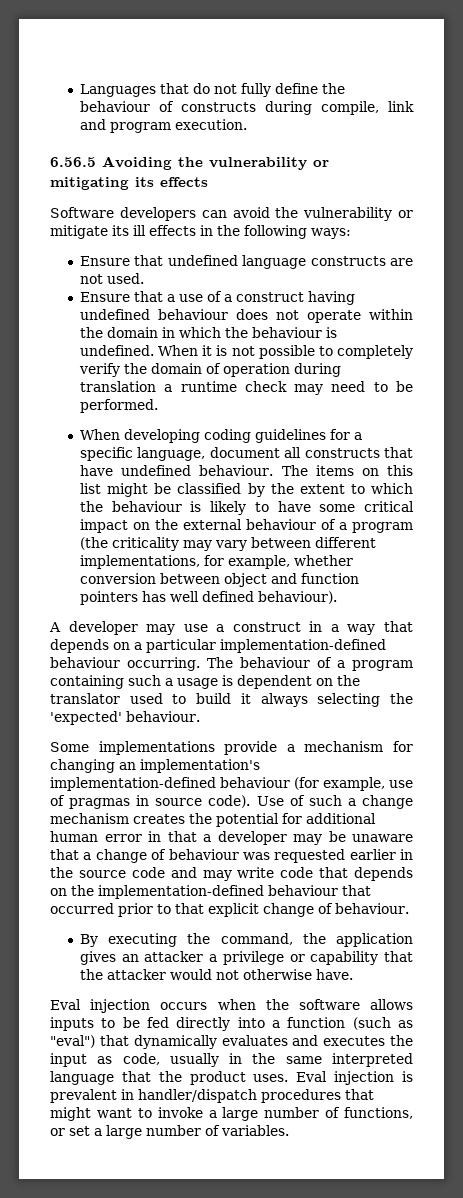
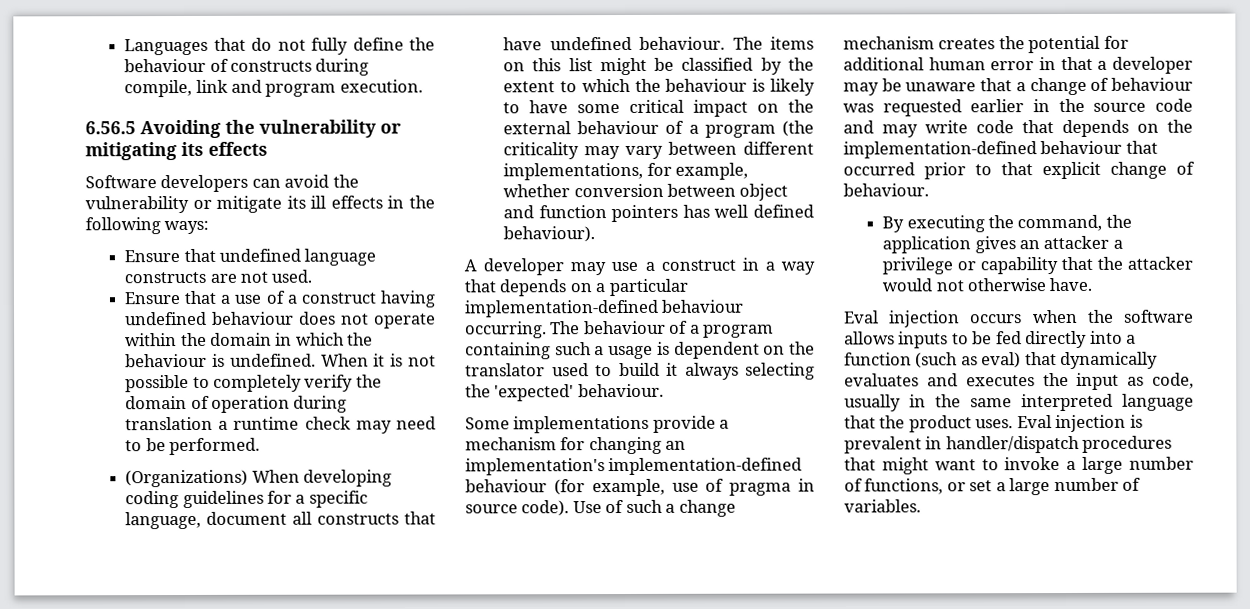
(159, 406) none -> [125,469,249,488] (Organizations)
[69,798,131,809] pragmas -> [729,482,792,496] pragma
[50,1035,95,1048] "eval") -> [981,352,1022,369] eval)

